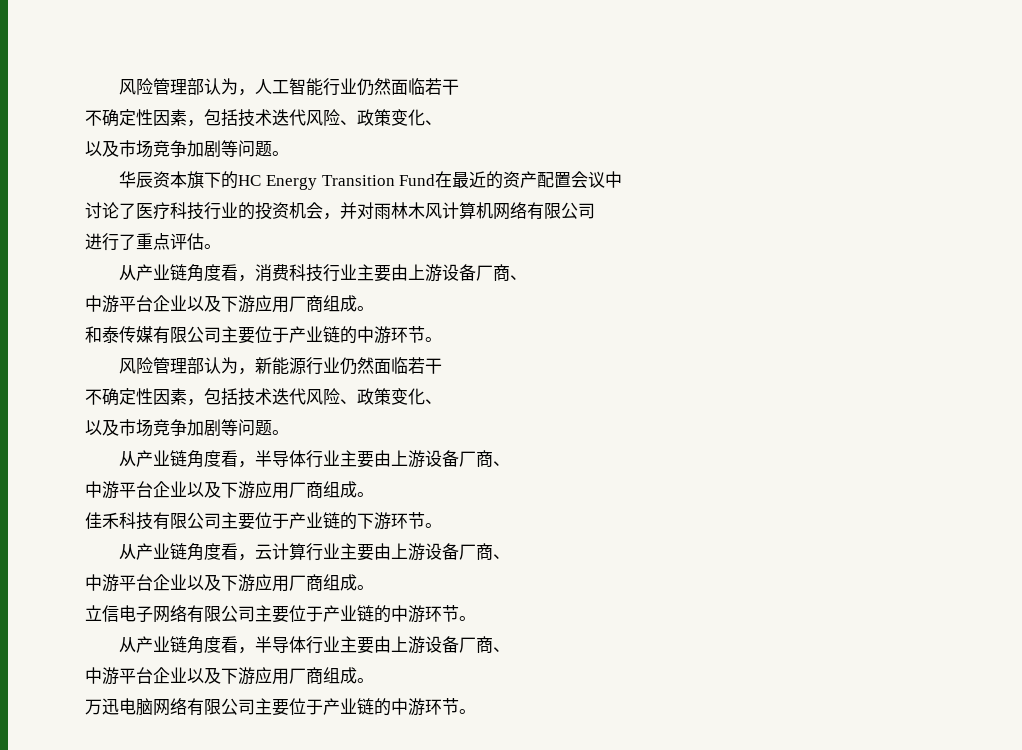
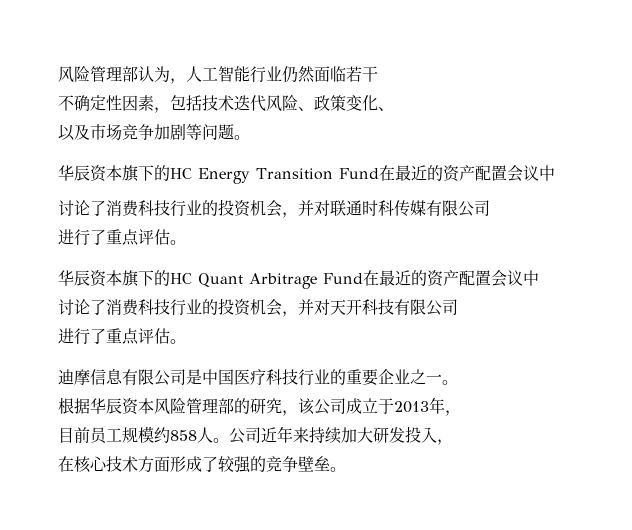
[136,202,595,220] [85,233,221,251] [119,264,528,282] [85,295,374,313] [85,326,442,344] [119,357,443,375] [85,388,442,406] [85,419,289,437] [119,450,511,468] [85,481,374,499] [85,512,442,530] [119,543,511,561] [85,574,374,592] [85,605,476,623] [119,636,511,654] [85,667,374,685] [85,698,459,716] 医疗科技行业的投资机会，并对雨林木风计算机网络有限公司 // 进行了重点评估。 // 从产业链角度看，消费科技行业主要由上游设备厂商、 // 中游平台企业以及下游应用厂商组成。 // 和泰传媒有限公司主要位于产业链的中游环节。 // 风险管理部认为，新能源行业仍然面临若干 // 不确定性因素，包括技术迭代风险、政策变化、 // 以及市场竞争加剧等问题。 // 从产业链角度看，半导体行业主要由上游设备厂商、 // 中游平台企业以及下游应用厂商组成。 // 佳禾科技有限公司主要位于产业链的下游环节。 // 从产业链角度看，云计算行业主要由上游设备厂商、 // 中游平台企业以及下游应用厂商组成。 // 立信电子网络有限公司主要位于产业链的中游环节。 // 从产业链角度看，半导体行业主要由上游设备厂商、 // 中游平台企业以及下游应用厂商组成。 // 万迅电脑网络有限公司主要位于产业链的中游环节 -> [106,199,490,218] [58,229,186,246] [58,270,539,289] [58,298,458,317] [58,328,186,345] [58,369,458,386] [58,397,461,416] [58,426,453,445] [58,456,330,473] 消费科技行业的投资机会，并对联通时科传媒有限公司 // 进行了重点评估。 // 华辰资本旗下的HC Quant Arbitrage Fund在最近的资产配置会议中 // 讨论了消费科技行业的投资机会，并对天开科技有限公司 // 进行了重点评估。 // 迪摩信息有限公司是中国医疗科技行业的重要企业之一。 // 根据华辰资本风险管理部的研究，该公司成立于2013年， // 目前员工规模约858人。公司近年来持续加大研发投入， // 在核心技术方面形成了较强的竞争壁垒

